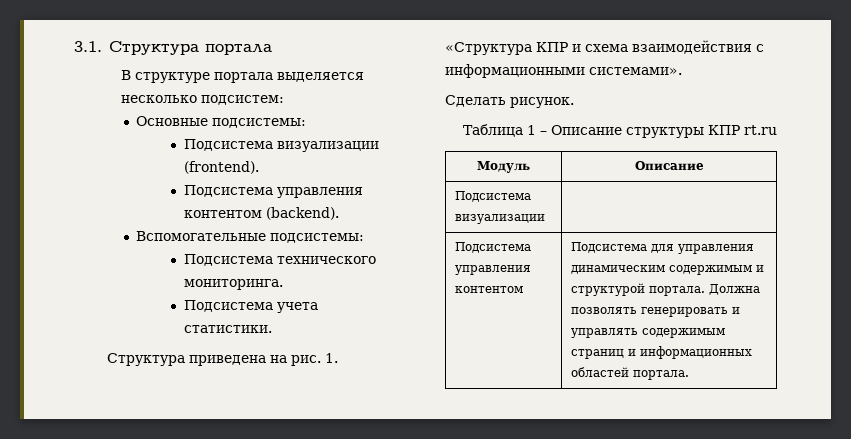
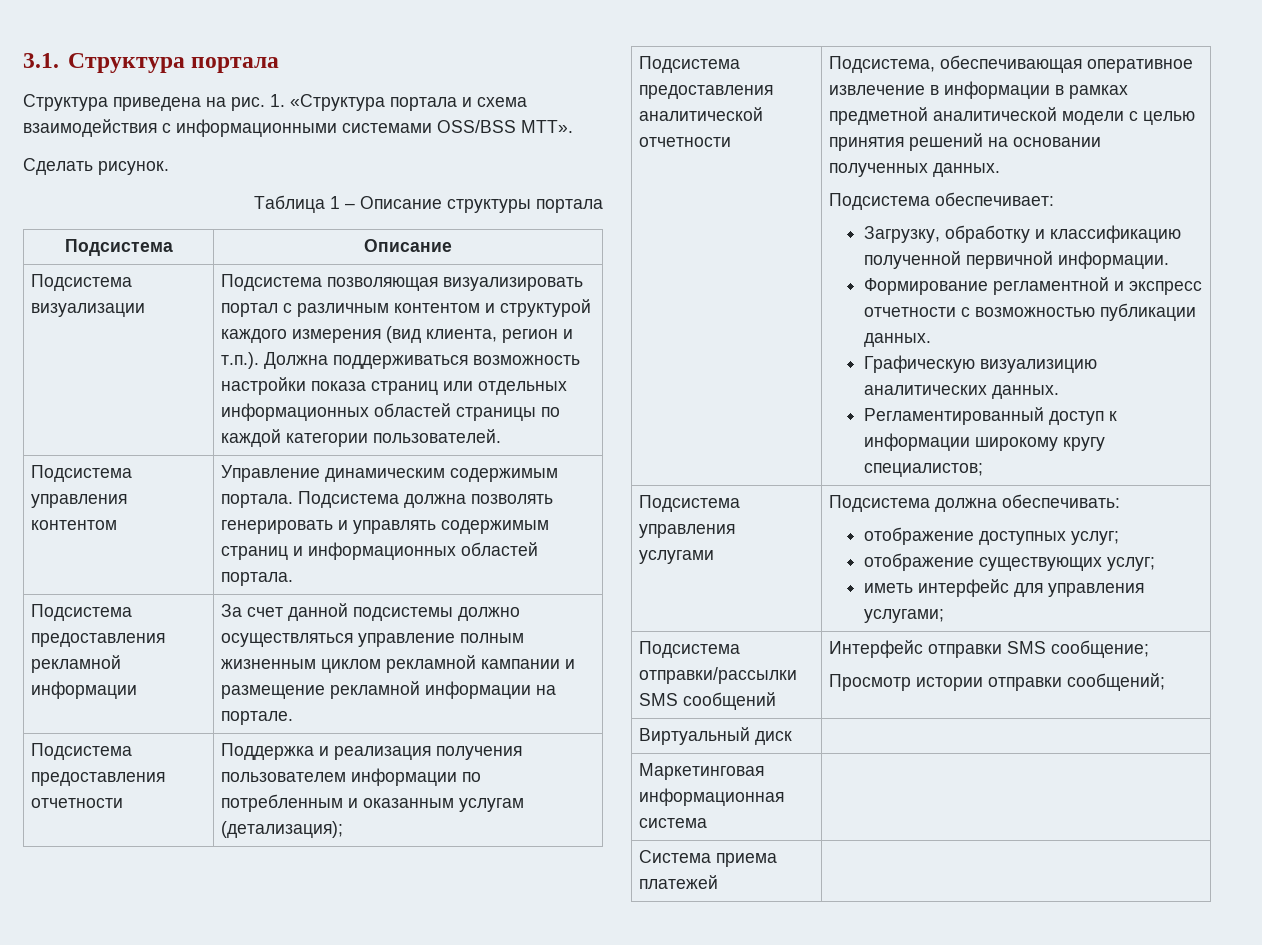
[121,70,365,83] [121,95,285,105] [136,116,307,128] [183,139,379,152] [183,161,259,174] [183,185,363,198] [183,207,339,220] [136,231,365,243] [183,254,376,266] [183,279,283,290] [183,300,318,313] [183,325,272,333] // В структуре портала выделяется несколько подсистем: // Основные подсистемы: // Подсистема визуализации (frontend). // Подсистема управления контентом (backend). // Вспомогательные подсистемы: // Подсистема технического мониторинга. // Подсистема учета статистики. -> (280, 65) none
[536,42,568,52] КПР -> [390,97,457,111] портала
[589,67,682,75] системами». -> [342,120,573,133] системами OSS/BSS МТТ».
[708,125,777,135] [477,161,530,173] КПР rt.ru // Модуль -> [536,199,603,213] [64,239,173,256] портала // Подсистема
[454,242,531,253] [454,265,531,275] [454,286,523,293] [570,242,754,254] [570,265,764,275] [570,283,760,296] // Подсистема управления контентом | Подсистема для управления динамическим содержимым и структурой портала. Должна -> [220,274,583,291] [220,299,591,317] [220,326,573,343] [220,352,580,369] [220,377,567,395] [220,403,560,421] [220,429,501,447] [30,465,132,482] [30,494,127,508] [30,520,117,530] [220,465,558,482] [220,491,466,508] Подсистема позволяющая визуализировать портал с различным контентом и структурой каждого измерения (вид клиента, регион и т.п.). Должна поддерживаться возможность настройки показа страниц или отдельных информационных областей страницы по каждой категории пользователей. // Подсистема управления контентом | Управление динамическим содержимым портала. Подсистема должна
(689, 375) none -> [30,604,132,621] [30,633,165,647] [30,655,121,673] [30,681,137,699] [220,603,520,621] [220,633,524,647] [220,655,575,673] [220,681,556,699] [220,711,293,725] [30,743,132,760] [30,772,165,786] [30,798,123,808] [220,743,522,760] [220,768,481,786] [220,794,524,812] [220,821,343,838] [638,56,740,73] [638,85,773,99] [638,107,763,121] [638,137,731,147] [828,55,1193,73] [828,81,1128,99] [828,107,1195,125] [828,133,1101,151] [828,163,1000,177] [828,192,1054,210] [863,225,1181,243] [863,251,1169,269] [863,277,1202,295] [863,303,1196,321] [863,333,931,347] [863,355,1097,373] [863,385,1059,399] [863,407,1117,425] [863,433,1105,451] [863,463,983,477] [638,495,740,512] [638,524,735,538] [638,550,714,564] [828,494,1120,512] [863,527,1119,545] [863,553,1155,571] [863,579,1144,597] [863,609,944,623] [638,641,740,658] [638,667,797,684] [638,692,776,710] [828,640,1149,658] [828,673,1165,691] [638,727,792,745] [638,763,764,780] [638,788,784,806] [638,818,707,828] [638,850,777,867] [638,875,718,889] // Подсистема предоставления рекламной информации | За счет данной подсистемы должно осуществляться управление полным жизненным циклом рекламной кампании и размещение рекламной информации на портале. // Подсистема предоставления отчетности | Поддержка и реализация получения пользователем информации по потребленным и оказанным услугам (детализация); // Подсистема предоставления аналитической отчетности | Подсистема, обеспечивающая оперативное извлечение в информации в рамках предметной аналитической модели с целью принятия решений на основании полученных данных. // Подсистема обеспечивает: // Загрузку, обработку и классификацию полученной первичной информации. // Формирование регламентной и экспресс отчетности с возможностью публикации данных. // Графическую визуализицию аналитических данных. // Регламентированный доступ к информации широкому кругу специалистов; // Подсистема управления услугами | Подсистема должна обеспечивать: // отображение доступных услуг; // отображение существующих услуг; // иметь интерфейс для управления услугами; // Подсистема отправки/рассылки SMS сообщений | Интерфейс отправки SMS сообщение; // Просмотр истории отправки сообщений; // Виртуальный диск | // Маркетинговая информационная система | // Система приема платежей |

